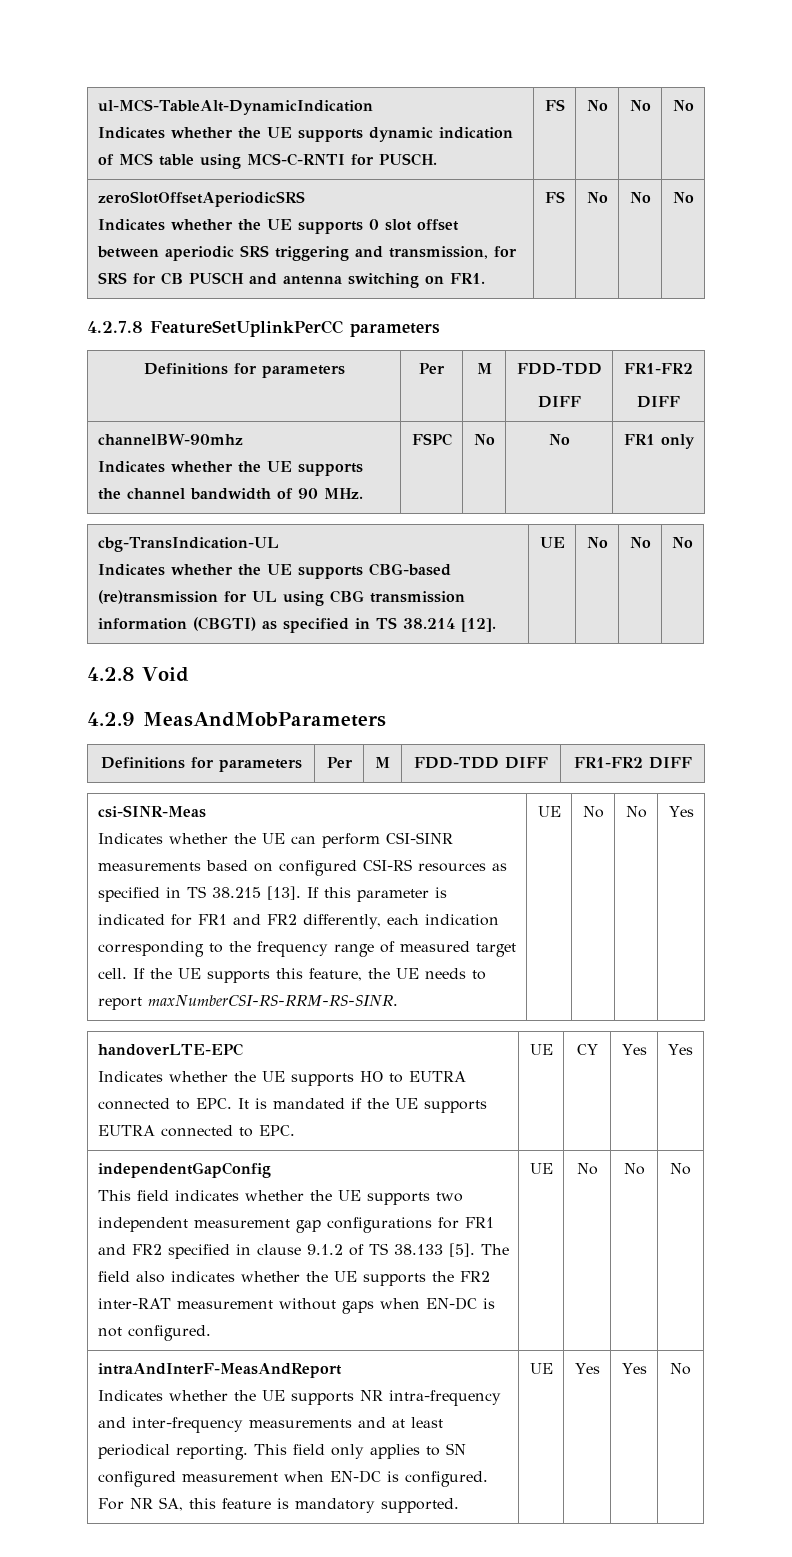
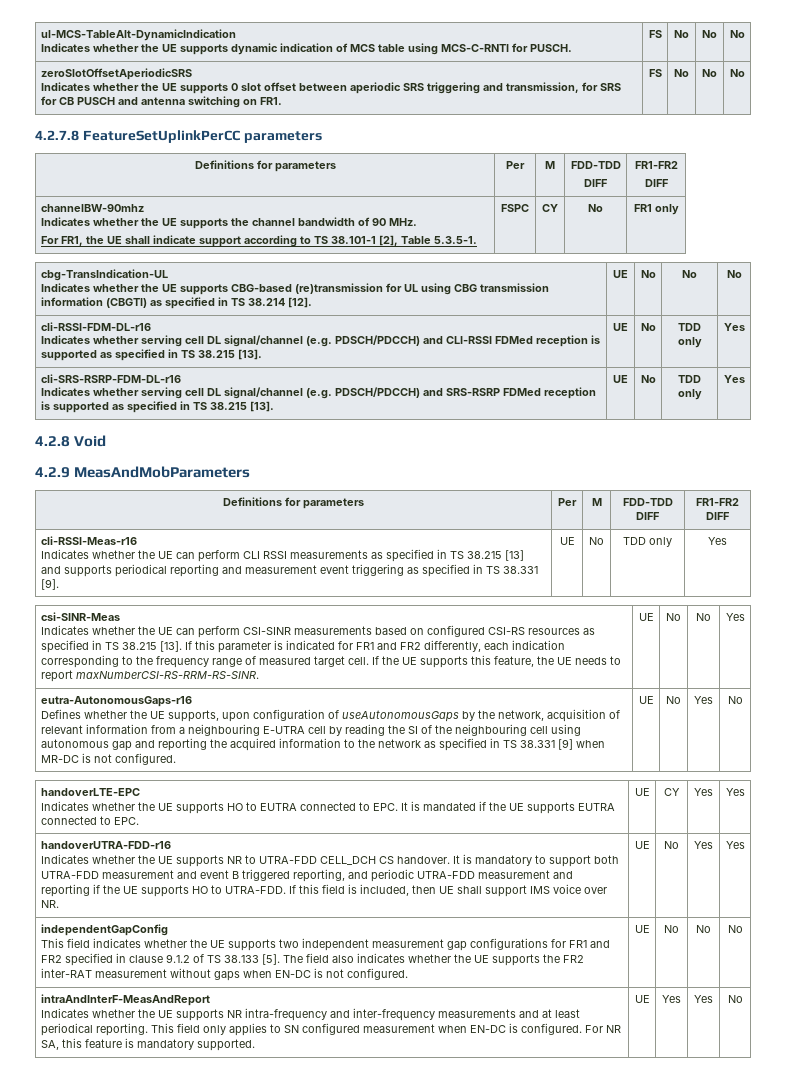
(363, 493) none -> [40,235,477,247] // For FR1, the UE shall indicate support according to TS 38.101-1 [2], Table 5.3.5-1.
[473,434,495,445] No -> [542,204,558,212] CY
(693, 542) none -> [40,322,151,331] [40,335,600,347] [40,349,262,361] [613,323,628,331] [640,323,656,331] [678,323,701,331] [677,337,702,348] [723,323,745,331] [40,374,181,383] [40,387,596,399] [40,401,274,413] [613,375,628,383] [640,375,656,383] [678,375,701,383] [677,389,702,400] [723,375,745,383] // cli-RSSI-FDM-DL-r16 // Indicates whether serving cell DL signal/channel (e.g. PDSCH/PDCCH) and CLI-RSSI FDMed reception is supported as specified in TS 38.215 [13]. | UE | No | TDD only | Yes // cli-SRS-RSRP-FDM-DL-r16 // Indicates whether serving cell DL signal/channel (e.g. PDSCH/PDCCH) and SRS-RSRP FDMed reception is supported as specified in TS 38.215 [13]. | UE | No | TDD only | Yes
(692, 763) none -> [40,536,137,545] [40,549,524,562] [40,564,538,577] [40,579,59,590] [559,537,575,545] [589,537,604,545] [623,537,672,547] [708,537,727,545] // cli-RSSI-Meas-r16 // Indicates whether the UE can perform CLI RSSI measurements as specified in TS 38.215 [13] and supports periodical reporting and measurement event triggering as specified in TS 38.331 [9]. | UE | No | TDD only | Yes
(694, 811) none -> [40,696,192,707] [40,709,620,722] [40,724,581,736] [40,738,605,751] [40,753,176,765] [638,696,654,704] [666,696,681,704] [694,696,713,704] [727,696,743,704] // eutra-AutonomousGaps-r16 // Defines whether the UE supports, upon configuration of useAutonomousGaps by the network, acquisition of relevant information from a neighbouring E-UTRA cell by reading the SI of the neighbouring cell using autonomous gap and reporting the acquired information to the network as specified in TS 38.331 [9] when MR-DC is not configured. | UE | No | Yes | No
(694, 1049) none -> [40,841,171,849] [40,854,619,867] [40,869,573,882] [40,884,607,897] [40,900,59,908] [634,841,650,849] [664,841,679,849] [694,841,713,849] [725,841,745,849] // handoverUTRA-FDD-r16 // Indicates whether the UE supports NR to UTRA-FDD CELL_DCH CS handover. It is mandatory to support both UTRA-FDD measurement and event B triggered reporting, and periodic UTRA-FDD measurement and reporting if the UE supports HO to UTRA-FDD. If this field is included, then UE shall support IMS voice over NR. | UE | No | Yes | Yes

